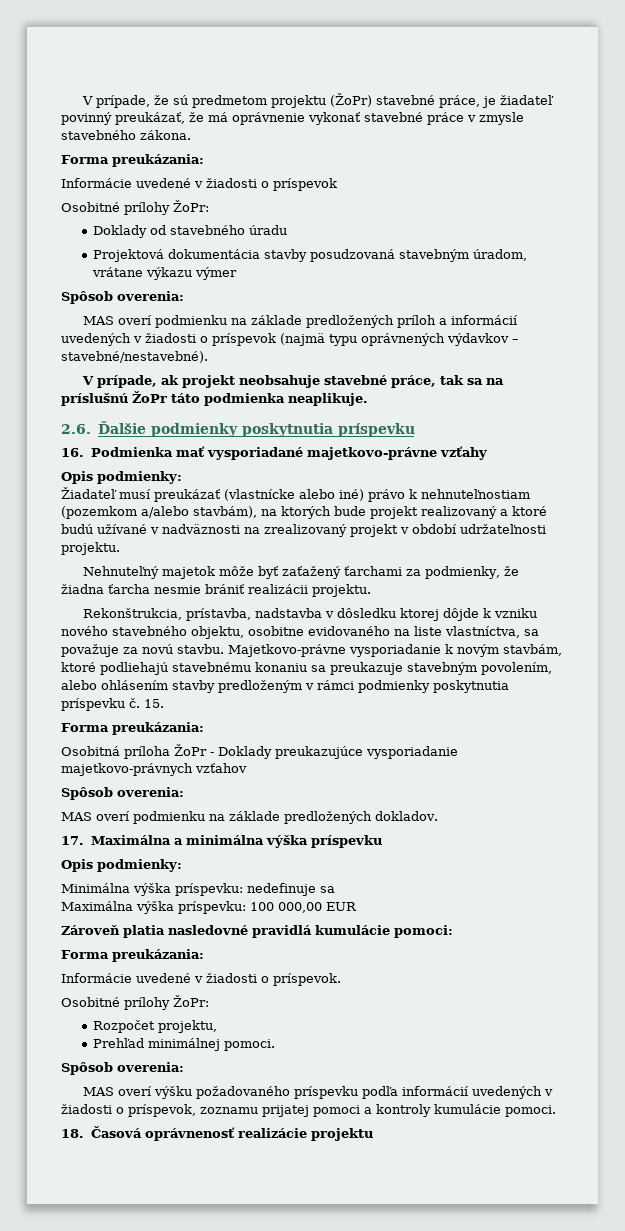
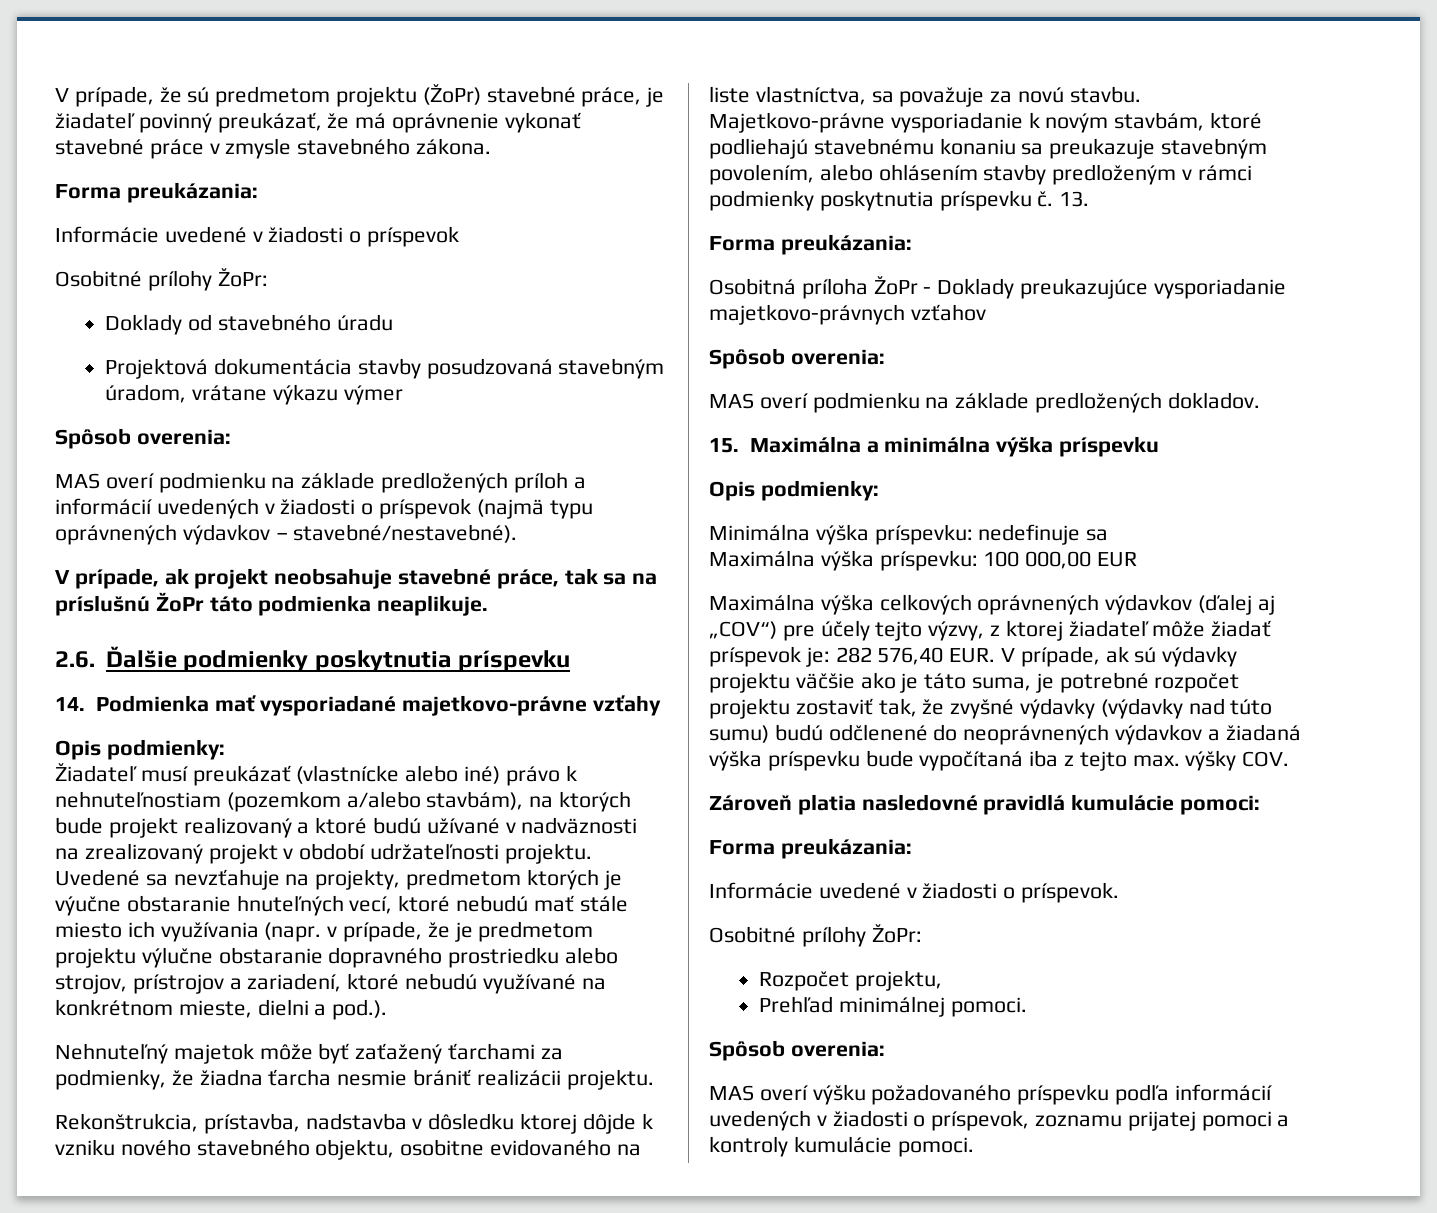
[61,448,84,457] 16. -> [55,697,85,711] 14.
(120, 548) none -> [55,869,622,890] [55,895,628,916] [55,921,594,942] [55,947,619,968] [55,973,606,994] [55,999,388,1020] Uvedené sa nevzťahuje na projekty, predmetom ktorých je výučne obstaranie hnuteľných vecí, ktoré nebudú mať stále miesto ich využívania (napr. v prípade, že je predmetom projektu výlučne obstaranie dopravného prostriedku alebo strojov, prístrojov a zariadení, ktoré nebudú využívané na konkrétnom mieste, dielni a pod.).
[144,699,164,708] 15. -> [1059,191,1090,207] 13.
[61,836,84,845] 17. -> [709,438,739,453] 15.
(357, 906) none -> [709,594,1275,615] [709,620,1272,641] [709,646,1238,667] [709,672,1240,693] [709,698,1273,719] [709,724,1301,745] [709,750,1290,771] // Maximálna výška celkových oprávnených výdavkov (ďalej aj „COV“) pre účely tejto výzvy, z ktorej žiadateľ môže žiadať príspevok je: 282 576,40 EUR. V prípade, ak sú výdavky projektu väčšie ako je táto suma, je potrebné rozpočet projektu zostaviť tak, že zvyšné výdavky (výdavky nad túto sumu) budú odčlenené do neoprávnených výdavkov a žiadaná výška príspevku bude vypočítaná iba z tejto max. výšky COV.
[61,1126,373,1141] // 18. Časová oprávnenosť realizácie projektu -> (974, 1147) none

